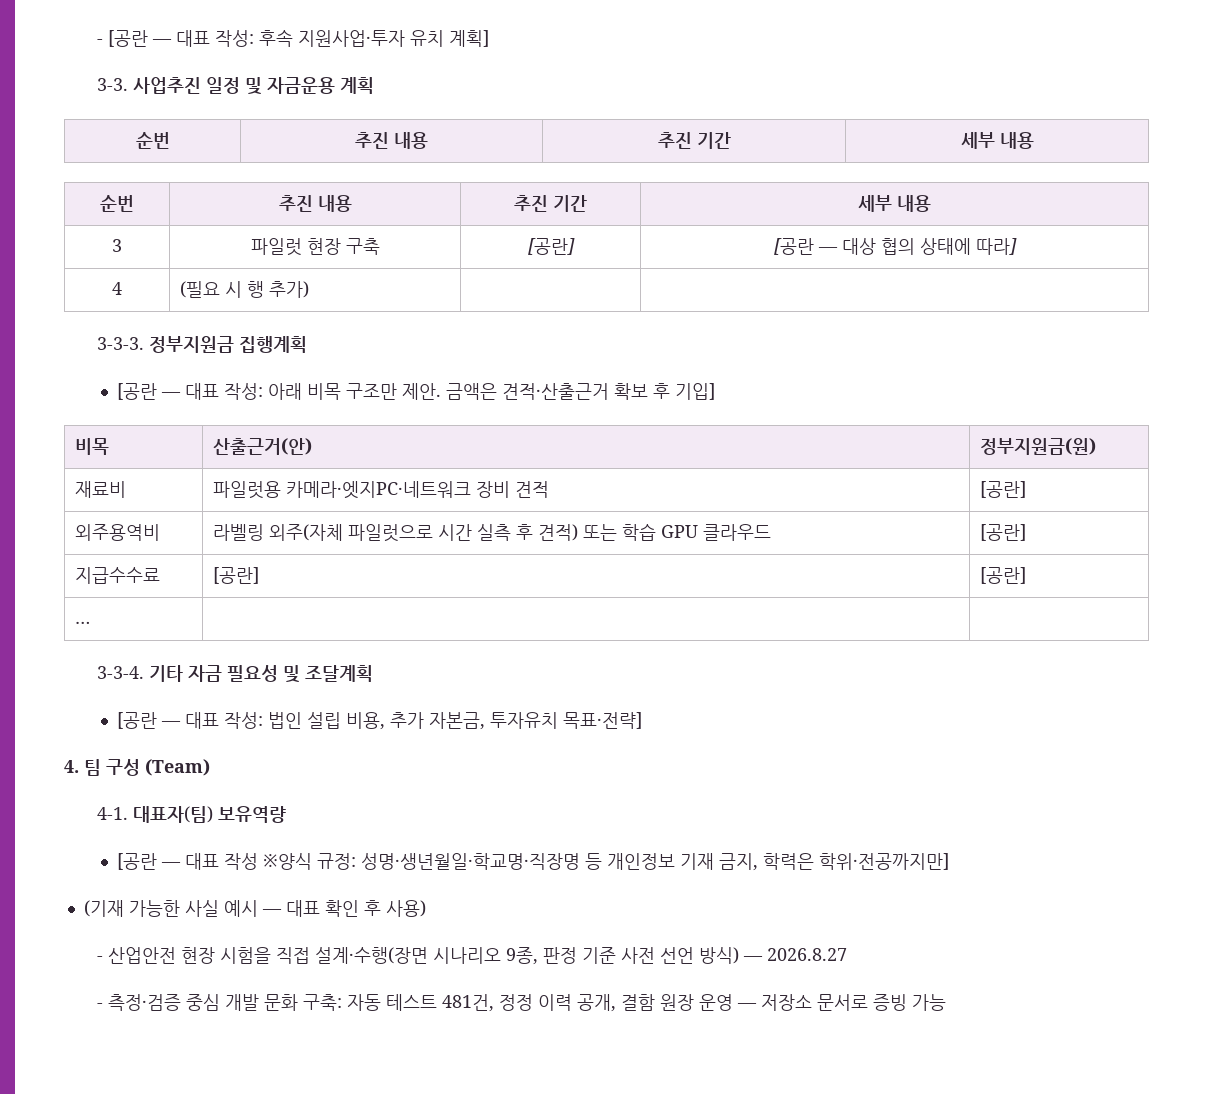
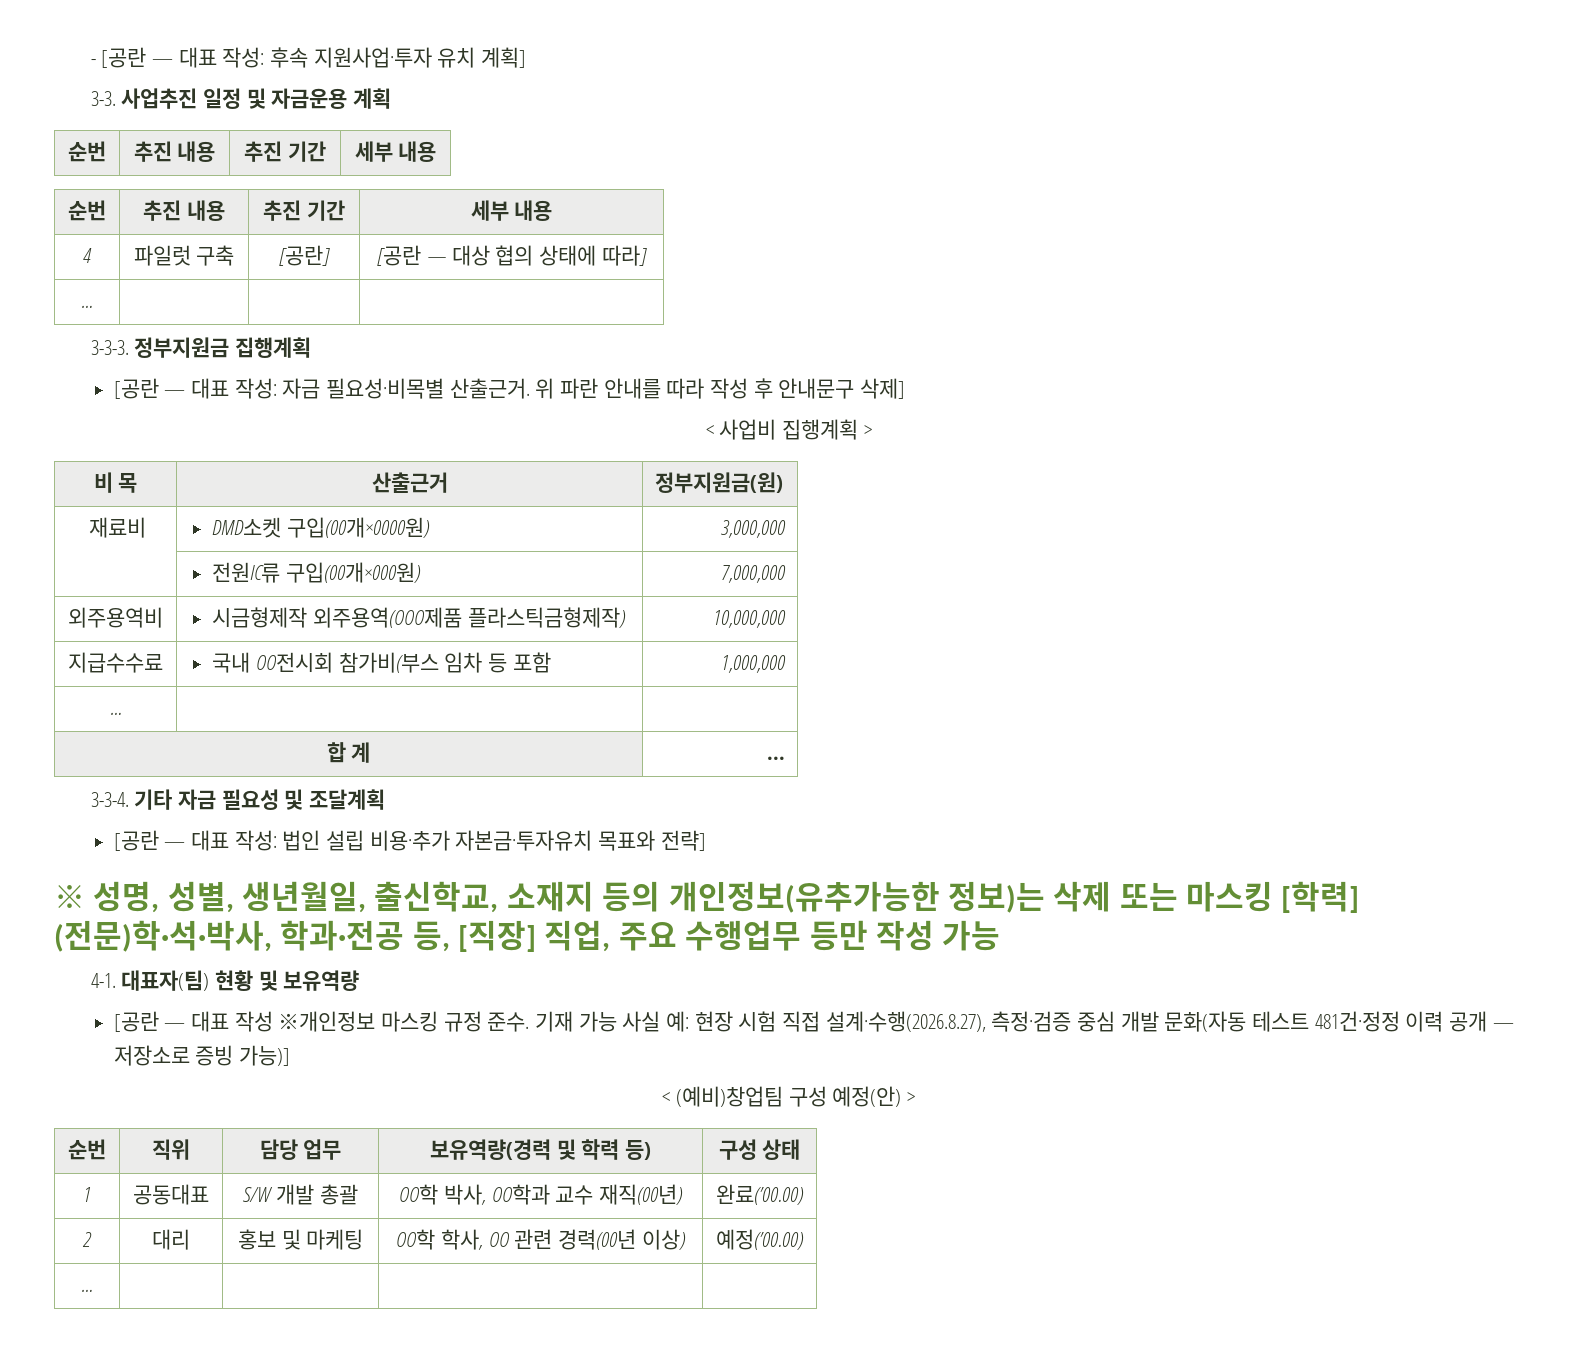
[112,239,122,252] 3 -> [83,248,92,263] 4
[306,238,341,255] 현장 -> (191, 255) none
[112,282,122,295] [179,281,309,298] 4 | (필요 시 행 추가) -> [81,305,93,308] … |
[268,383,716,400] [74,438,109,455] [212,438,312,455] [979,438,1096,455] [74,481,126,498] [212,481,549,499] [979,481,1026,498] [74,524,160,541] [212,523,771,542] [979,524,1026,541] [74,567,160,584] [212,567,259,584] [979,567,1026,584] [74,621,90,624] 아래 비목 구조만 제안. 금액은 견적·산출근거 확보 후 기입] // 비목 | 산출근거(안) | 정부지원금(원) // 재료비 | 파일럿용 카메라·엣지PC·네트워크 장비 견적 | [공란] // 외주용역비 | 라벨링 외주(자체 파일럿으로 시간 실측 후 견적) 또는 학습 GPU 클라우드 | [공란] // 지급수수료 | [공란] | [공란] // … | | -> [282,378,906,399] [705,419,872,440] [93,472,138,493] [371,472,448,493] [655,472,784,493] [89,517,147,538] [212,517,430,538] [720,520,786,538] [212,562,421,583] [720,565,786,583] [68,607,163,628] [212,607,626,628] [712,610,786,628] [68,652,163,673] [212,652,551,673] [720,655,786,673] [109,712,122,715] [326,742,371,763] [766,756,785,760] 자금 필요성·비목별 산출근거. 위 파란 안내를 따라 작성 후 안내문구 삭제] // < 사업비 집행계획 > // 비 목 | 산출근거 | 정부지원금(원) // 재료비 | DMD소켓 구입(00개×0000원) | 3,000,000 // | 전원IC류 구입(00개×000원) | 7,000,000 // 외주용역비 | 시금형제작 외주용역(OOO제품 플라스틱금형제작) | 10,000,000 // 지급수수료 | 국내 OO전시회 참가비(부스 임차 등 포함 | 1,000,000 // … | | // 합 계 | ...
[346,712,643,730] [64,759,210,776] 비용, 추가 자본금, 투자유치 목표·전략] // 4. 팀 구성 (Team) -> [369,830,706,851] [54,881,1360,913] [54,920,1001,952] 비용·추가 자본금·투자유치 목표와 전략] // ※ 성명, 성별, 생년월일, 출신학교, 소재지 등의 개인정보(유추가능한 정보)는 삭제 또는 마스킹 [학력] (전문)학·석·박사, 학과·전공 등, [직장] 직업, 주요 수행업무 등만 작성 가능
(214, 814) none -> [214,970,278,991] 현황 및
[263,853,950,871] [83,900,426,917] [97,947,848,965] [97,994,947,1012] ※양식 규정: 성명·생년월일·학교명·직장명 등 개인정보 기재 금지, 학력은 학위·전공까지만] // (기재 가능한 사실 예시 — 대표 확인 후 사용) // ‐ 산업안전 현장 시험을 직접 설계·수행(장면 시나리오 9종, 판정 기준 사전 선언 방식) — 2026.8.27 // ‐ 측정·검증 중심 개발 문화 구축: 자동 테스트 481건, 정정 이력 공개, 결함 원장 운영 — 저장소 문서로 증빙 가능 -> [278,1011,1514,1032] [113,1045,290,1066] [662,1086,915,1107] [68,1139,106,1160] [152,1139,190,1160] [259,1139,342,1160] [429,1139,652,1160] [718,1139,801,1160] [83,1187,91,1202] [133,1184,209,1205] [243,1184,358,1205] [399,1184,683,1205] [716,1184,804,1205] [82,1232,92,1247] [152,1229,190,1250] [237,1229,364,1250] [396,1229,686,1250] [716,1229,804,1250] [81,1289,93,1292] ※개인정보 마스킹 규정 준수. 기재 가능 사실 예: 현장 시험 직접 설계·수행(2026.8.27), 측정·검증 중심 개발 문화(자동 테스트 481건·정정 이력 공개 — 저장소로 증빙 가능)] // < (예비)창업팀 구성 예정(안) > // 순번 | 직위 | 담당 업무 | 보유역량(경력 및 학력 등) | 구성 상태 // 1 | 공동대표 | S/W 개발 총괄 | OO학 박사, OO학과 교수 재직(00년) | 완료(’00.00) // 2 | 대리 | 홍보 및 마케팅 | OO학 학사, OO 관련 경력(00년 이상) | 예정(’00.00) // … | | | |

